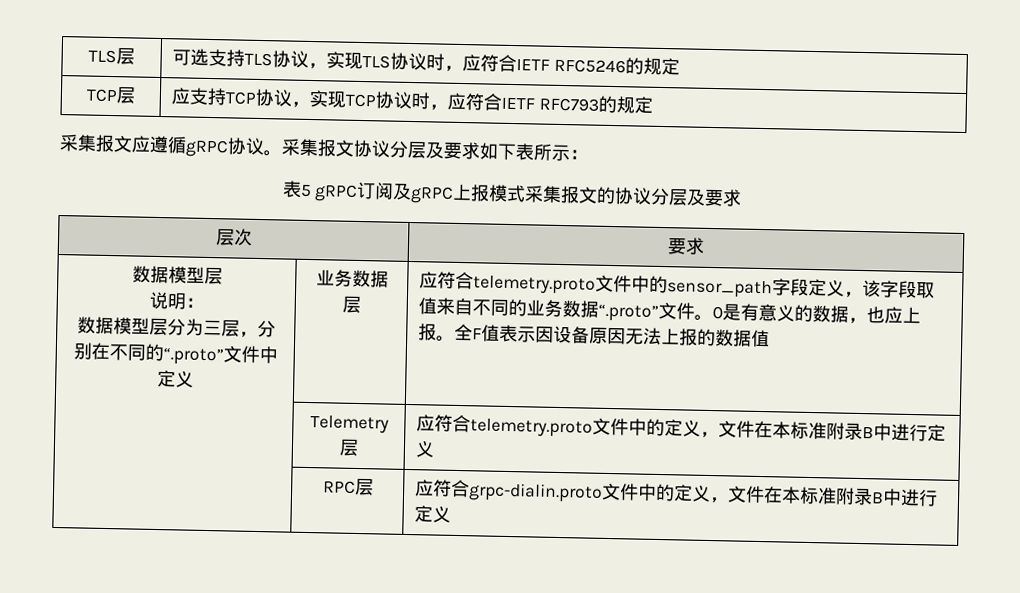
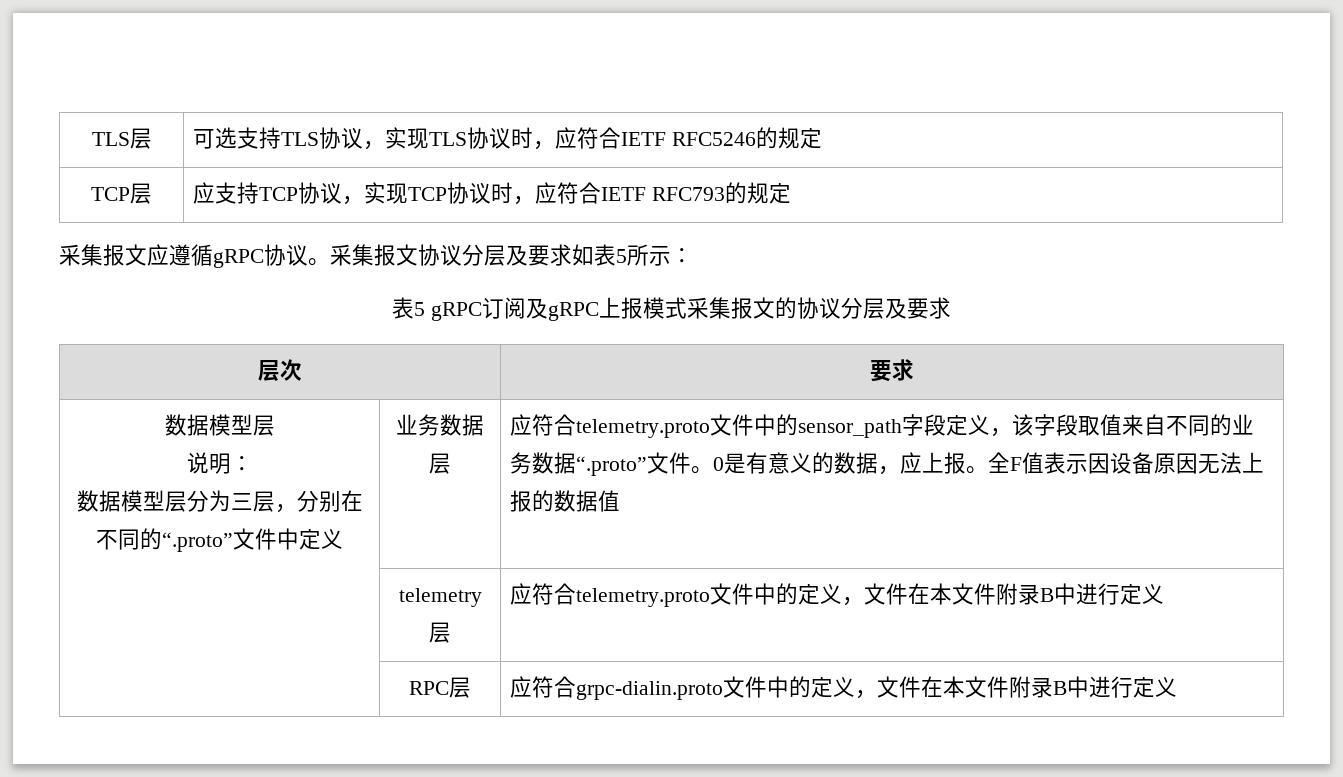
[497,143,535,161] 下表 -> [594,244,627,266] 表5
[866,306,886,324] 也 -> (901, 470) none
[309,415,389,434] Telemetry -> [398,588,482,607] telemetry
[790,421,828,440] 标准 -> [952,583,997,605] 文件
[799,486,838,505] 标准 -> [965,676,1010,698] 文件

